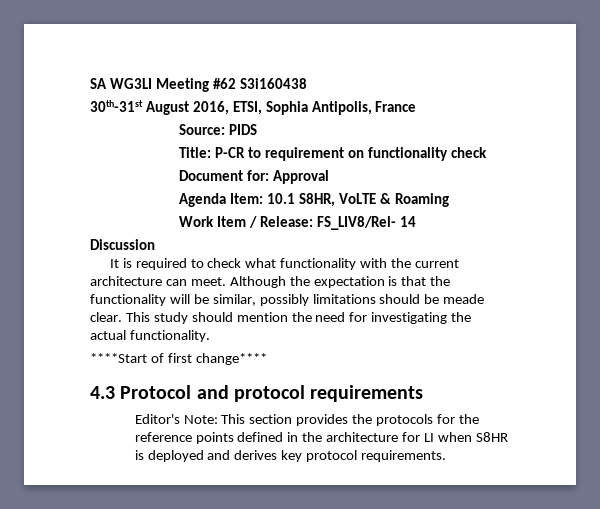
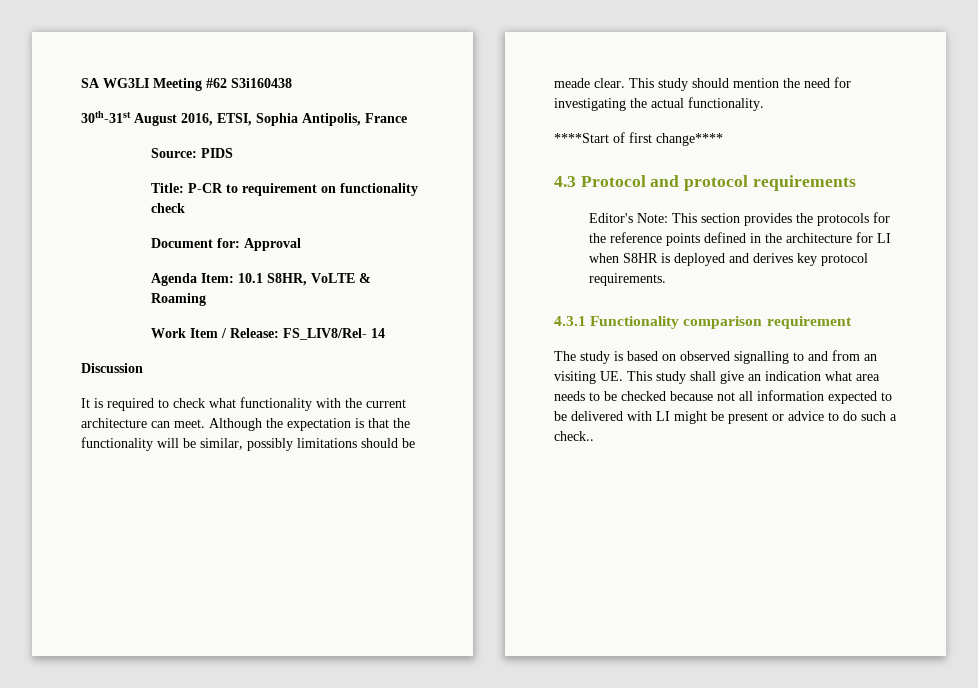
(447, 456) none -> [554,316,852,329] [554,350,877,364] [554,371,880,384] [554,390,892,404] [554,411,897,424] [554,431,594,441] // 4.3.1 Functionality comparison requirement // The study is based on observed signalling to and from an visiting UE. This study shall give an indication what area needs to be checked because not all information expected to be delivered with LI might be present or advice to do such a check..

